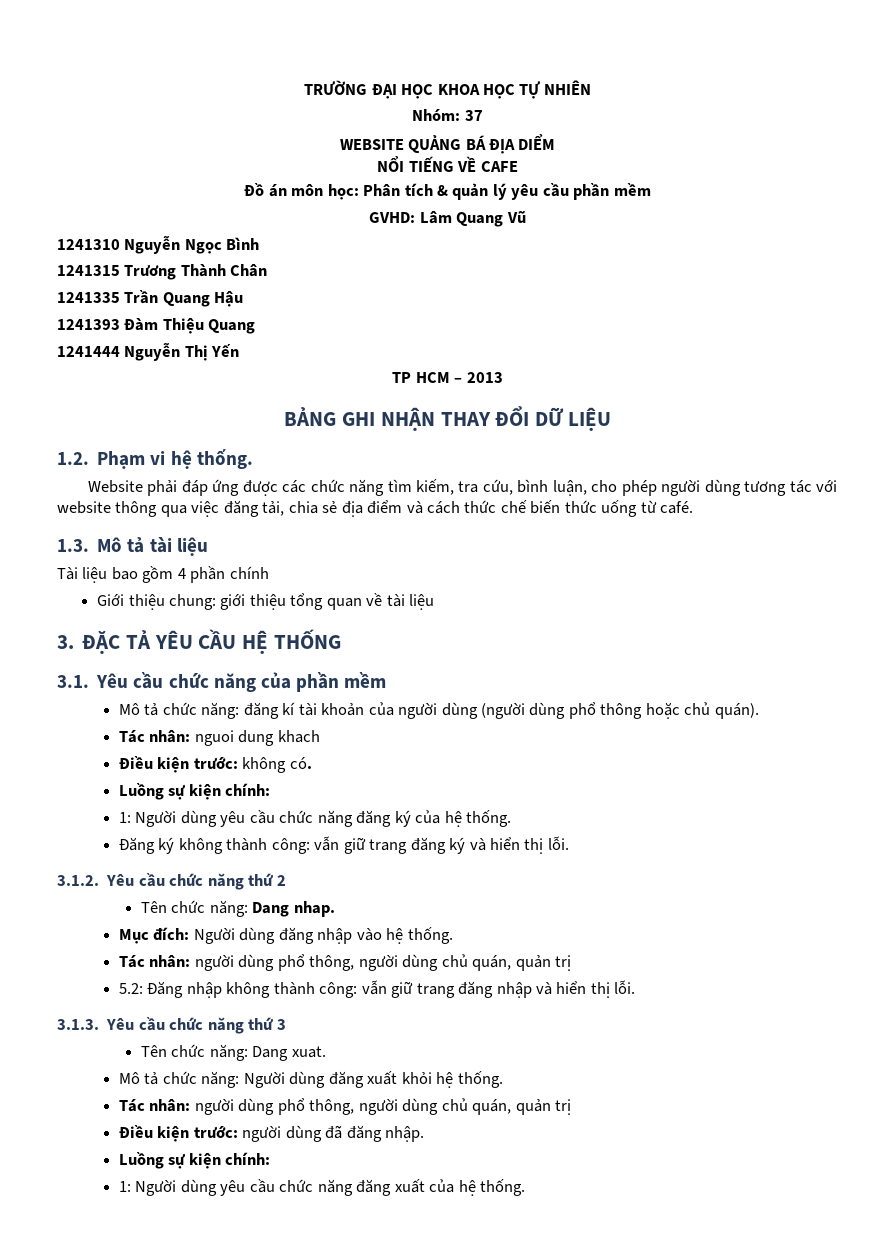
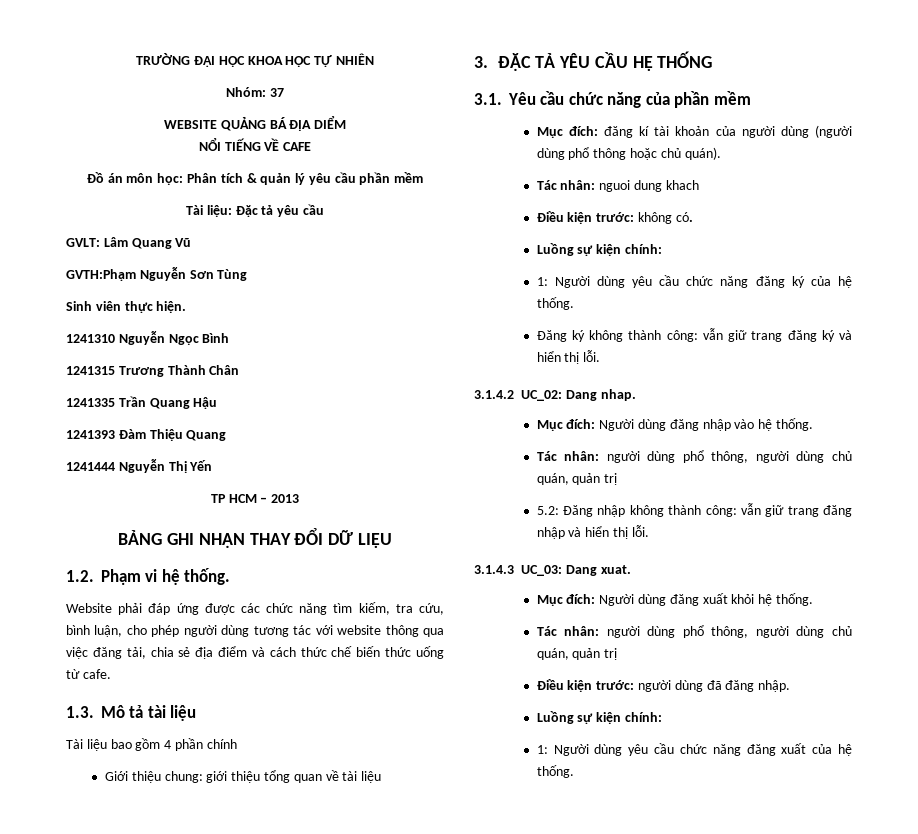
[369,210,526,227] GVHD: Lâm Quang Vũ -> [186,204,324,217] [66,237,192,249] [66,267,248,281] [66,301,187,313] Tài liệu: Đặc tả yêu cầu // GVLT: Lâm Quang Vũ // GVTH:Phạm Nguyễn Sơn Tùng // Sinh viên thực hiện.
[660,501,694,514] café. -> [82,669,111,679] cafe.
[119,702,240,719] Mô tả chức năng: -> [536,126,598,138] Mục đích:
[57,873,286,890] [140,900,248,917] 3.1.2. Yêu cầu chức năng thứ 2 // Tên chức năng: -> [474,390,562,401] 3.1.4.2 UC_02:
[57,1017,286,1034] [140,1044,326,1061] [119,1071,240,1088] 3.1.3. Yêu cầu chức năng thứ 3 // Tên chức năng: Dang xuat. // Mô tả chức năng: -> [474,565,631,576] [536,594,596,606] 3.1.4.3 UC_03: Dang xuat. // Mục đích:

